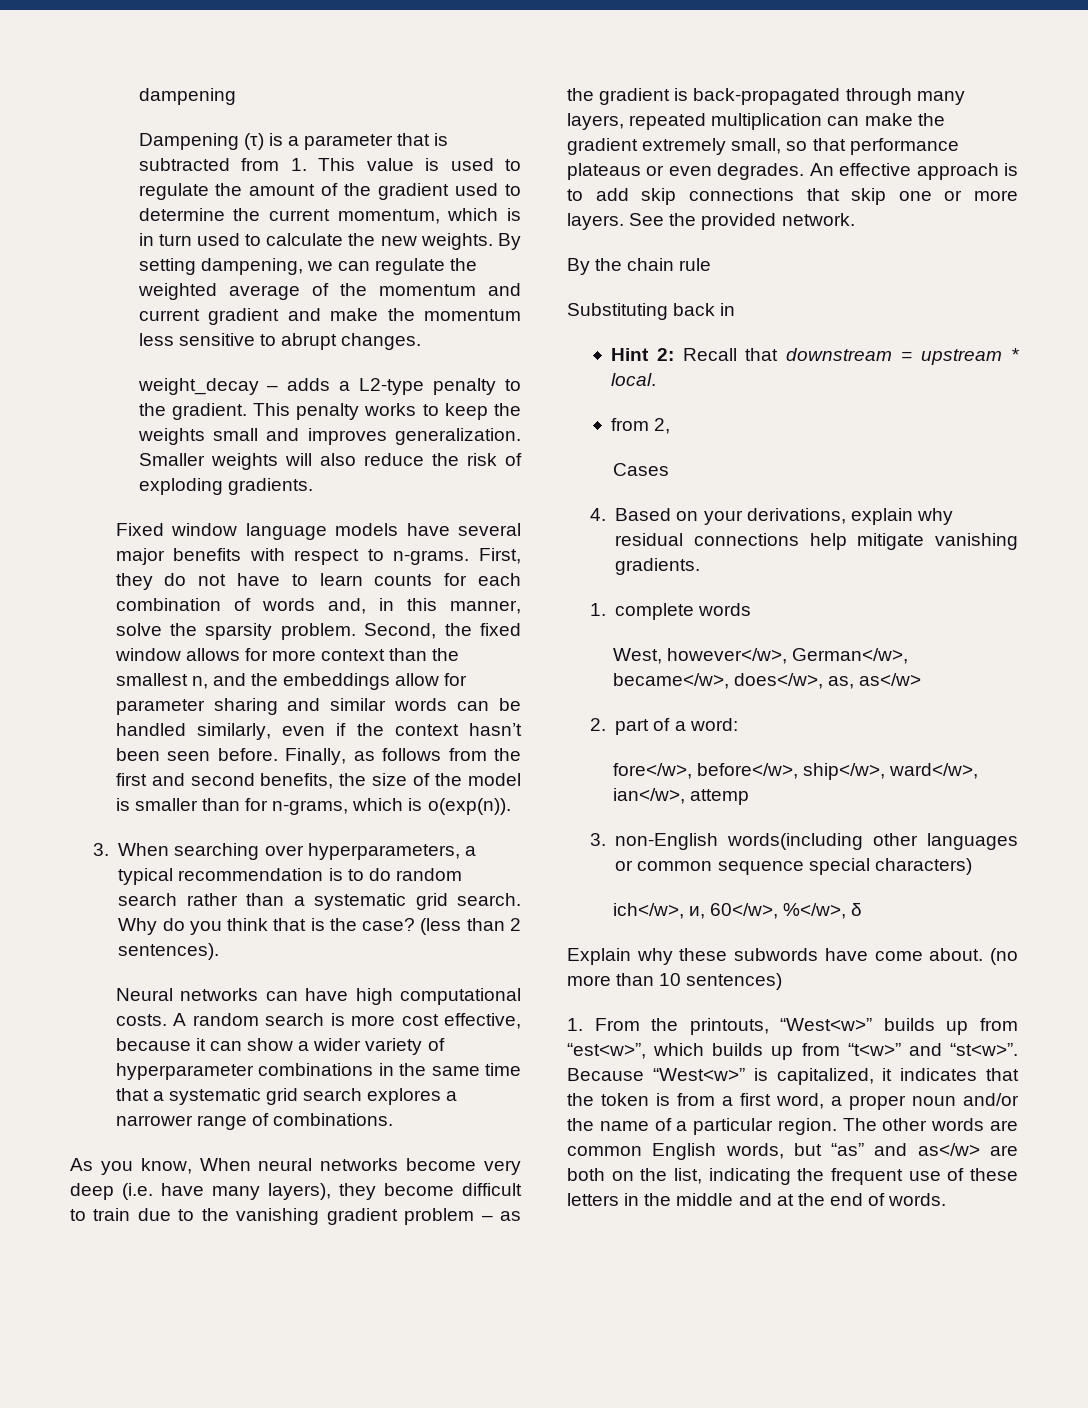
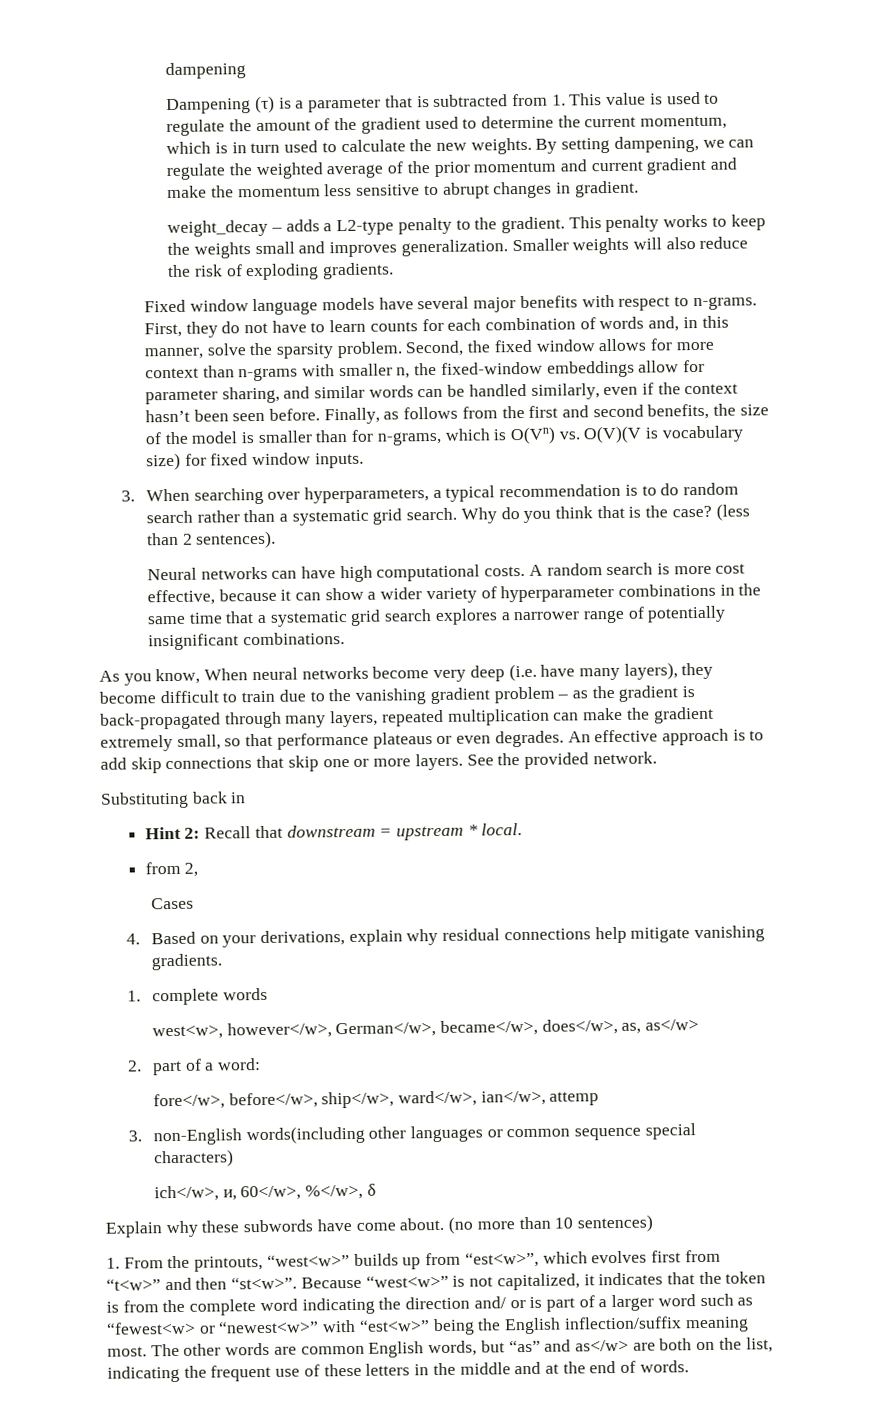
(367, 289) none -> [433,161,470,177] prior
[341,333,422,350] changes. -> [493,180,639,199] changes in gradient.
[432,648,460,661] [115,673,279,689] the smallest n, and the -> [238,361,543,382] n-grams with smaller n, the fixed-window
[213,698,278,715] sharing -> [221,386,280,404] sharing,
[427,798,511,815] o(exp(n)). -> [510,425,744,445] [145,452,364,471] O(Vn) vs. O(V)(V is vocabulary size) for fixed window inputs.
(269, 1119) none -> [647,605,727,623] [147,633,239,651] potentially insignificant
[567,258,712,275] // By the chain rule -> (657, 758) none
[612,648,662,664] West, -> [151,1024,223,1040] west<w>,
[780,1018,873,1031] “West<w>” -> [266,1254,350,1267] “west<w>”
[712,1043,794,1060] builds up -> [591,1250,681,1264] evolves first
(942, 1049) none -> [195,1277,228,1290] then
[652,1068,768,1081] “West<w>” is -> [365,1274,494,1288] “west<w>” is not
[722,1093,1019,1110] [567,1118,837,1135] a first word, a proper noun and/or the name of a particular region. -> [162,1293,754,1316] [106,1316,749,1336] [107,1346,147,1357] the complete word indicating the direction and/ or is part of a larger word such as “fewest<w> or “newest<w>” with “est<w>” being the English inflection/suffix meaning most.

